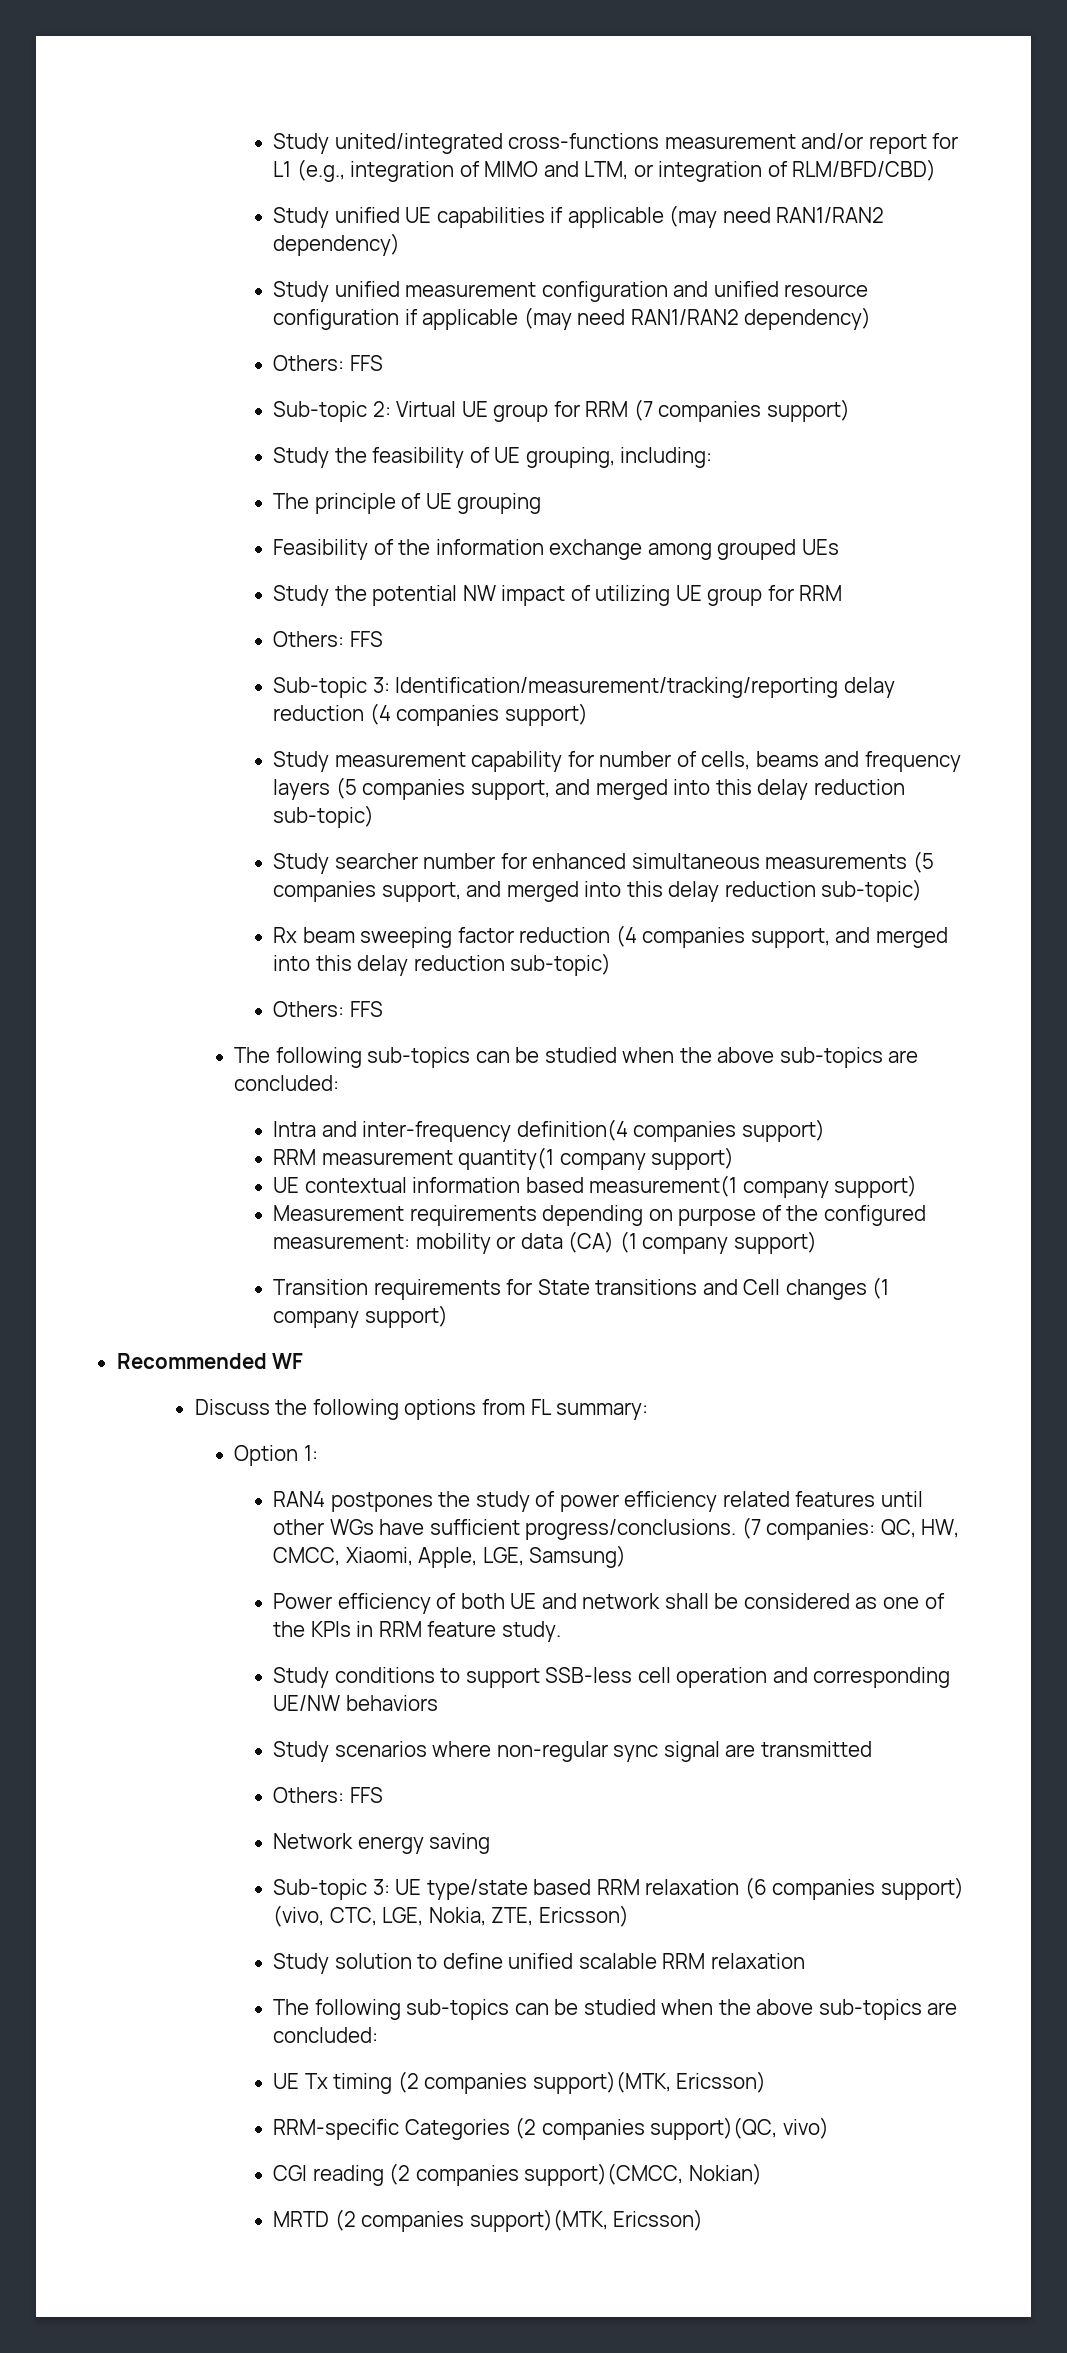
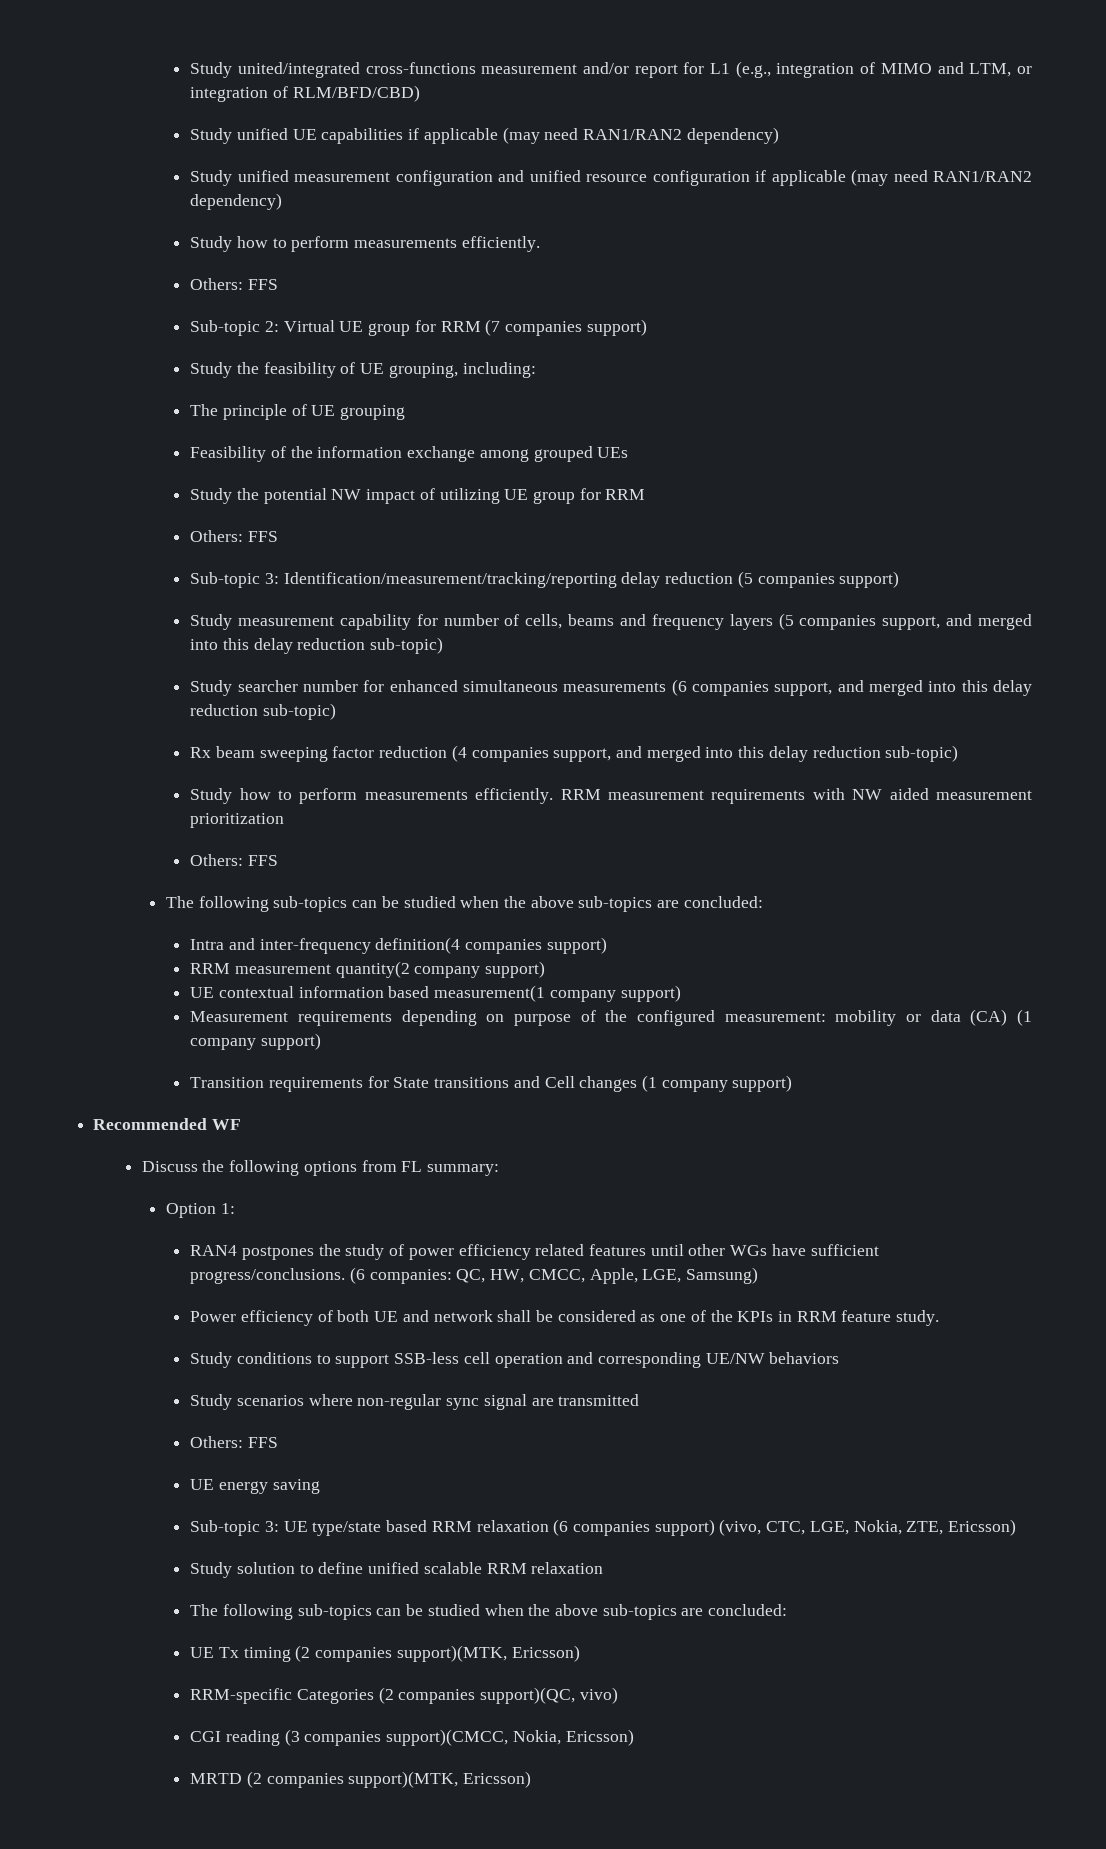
(872, 318) none -> [190,236,540,252] // Study how to perform measurements efficiently.
[369,703,391,725] (4 -> [737,571,753,588] (5
[912,851,934,873] (5 -> [671,679,687,696] (6
(612, 964) none -> [190,788,1033,804] [190,813,285,828] // Study how to perform measurements efficiently. RRM measurement requirements with NW aided measurement prioritization
[458,1147,555,1170] quantity(1 -> [335,961,410,978] quantity(2
[741,1517,761,1539] (7 -> [349,1267,365,1284] (6
[345,1547,413,1566] Xiaomi, -> (585, 1276) none
[273,1833,354,1849] Network -> [190,1479,215,1490] UE
[389,2163,411,2185] (2 -> [284,1729,300,1746] (3
[688,2163,762,2185] Nokian) -> [512,1729,634,1746] Nokia, Ericsson)

